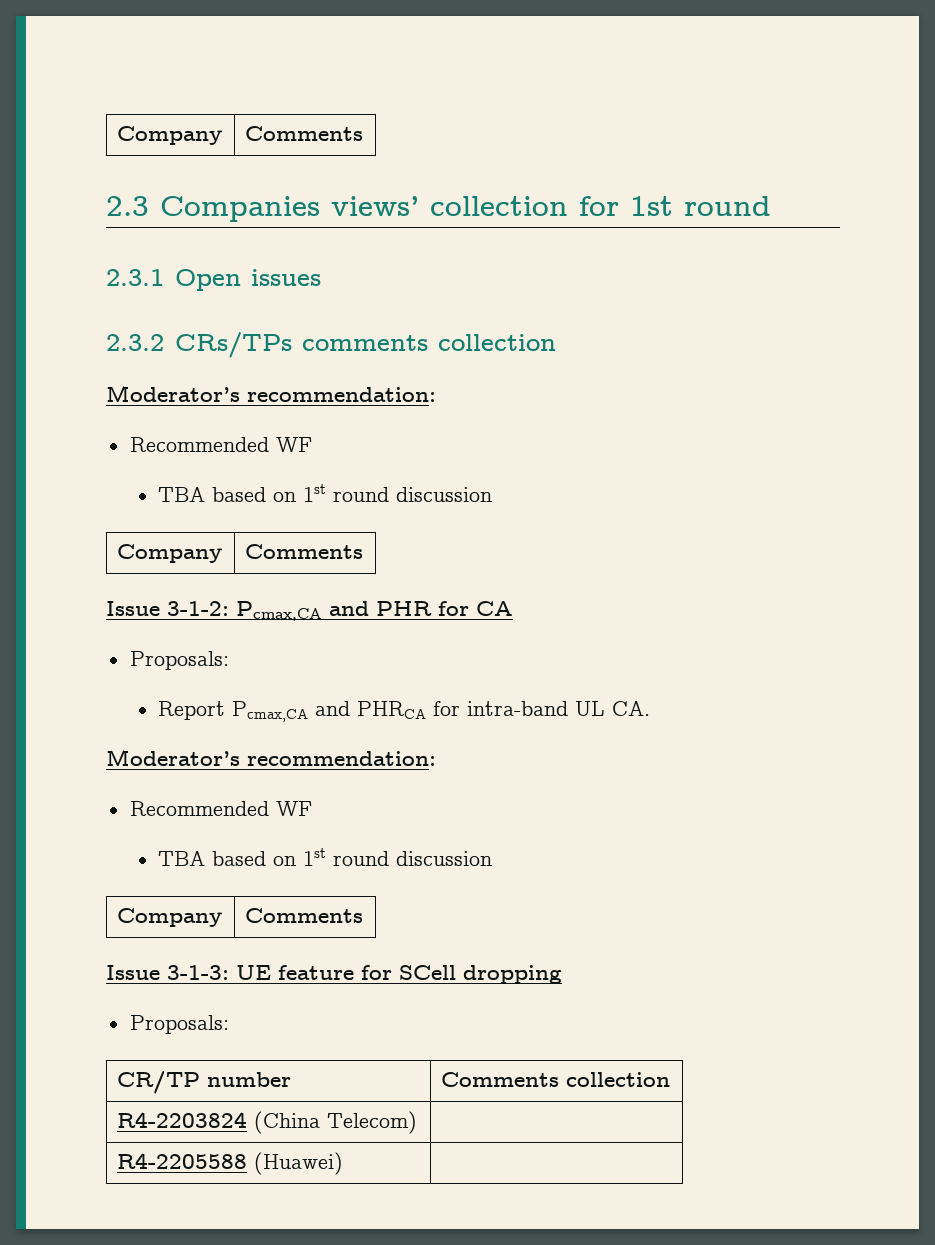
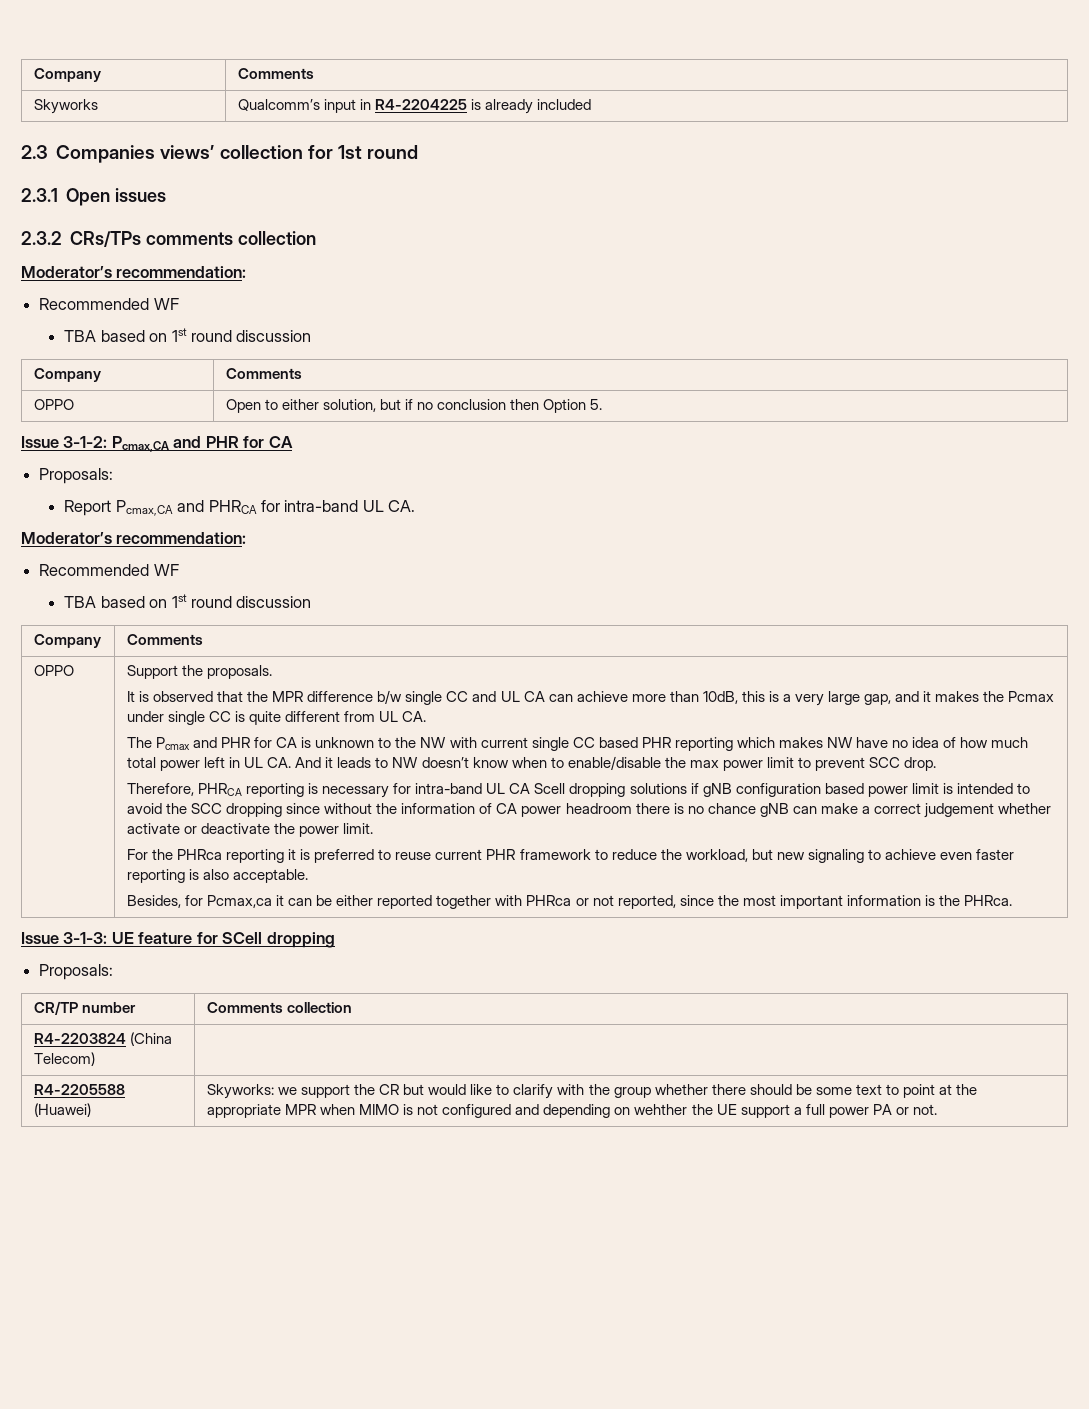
[117,126,223,145] [245,126,364,141] Company | Comments -> [33,68,101,82] [237,68,314,79] [33,99,98,114] [237,99,592,114] Company | Comments // Skyworks | Qualcomm’s input in R4-2204225 is already included
(364, 551) none -> [33,399,74,410] [225,399,603,413] // OPPO | Open to either solution, but if no conclusion then Option 5.
(364, 915) none -> [33,665,74,676] [126,665,273,679] [126,690,1055,706] [126,711,427,725] [126,737,1029,751] [126,756,937,771] [126,783,1030,798] [126,803,1052,818] [126,823,374,837] [126,849,1015,863] [126,869,309,883] [126,895,1013,909] // OPPO | Support the proposals. // It is observed that the MPR difference b/w single CC and UL CA can achieve more than 10dB, this is a very large gap, and it makes the Pcmax under single CC is quite different from UL CA. // The Pcmax and PHR for CA is unknown to the NW with current single CC based PHR reporting which makes NW have no idea of how much total power left in UL CA. And it leads to NW doesn’t know when to enable/disable the max power limit to prevent SCC drop. // Therefore, PHRCA reporting is necessary for intra-band UL CA Scell dropping solutions if gNB configuration based power limit is intended to avoid the SCC dropping since without the information of CA power headroom there is no chance gNB can make a correct judgement whether activate or deactivate the power limit. // For the PHRca reporting it is preferred to reuse current PHR framework to reduce the workload, but new signaling to achieve even faster reporting is also acceptable. // Besides, for Pcmax,ca it can be either reported together with PHRca or not reported, since the most important information is the PHRca.
(344, 1163) none -> [206,1084,978,1099] [206,1104,937,1118] Skyworks: we support the CR but would like to clarify with the group whether there should be some text to point at the appropriate MPR when MIMO is not configured and depending on wehther the UE support a full power PA or not.

